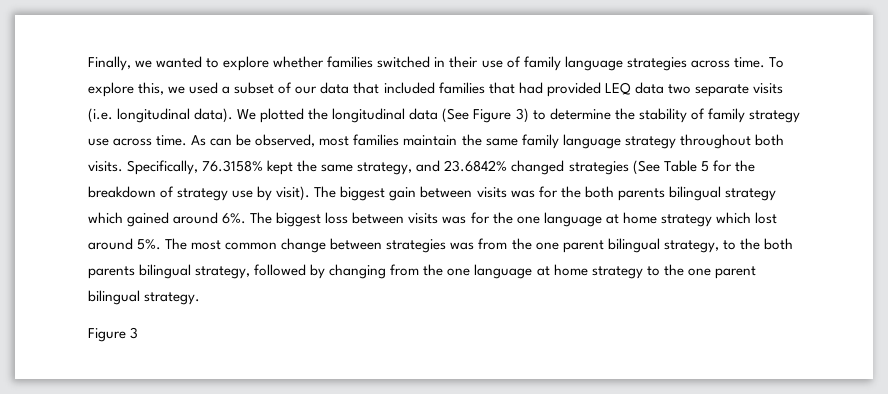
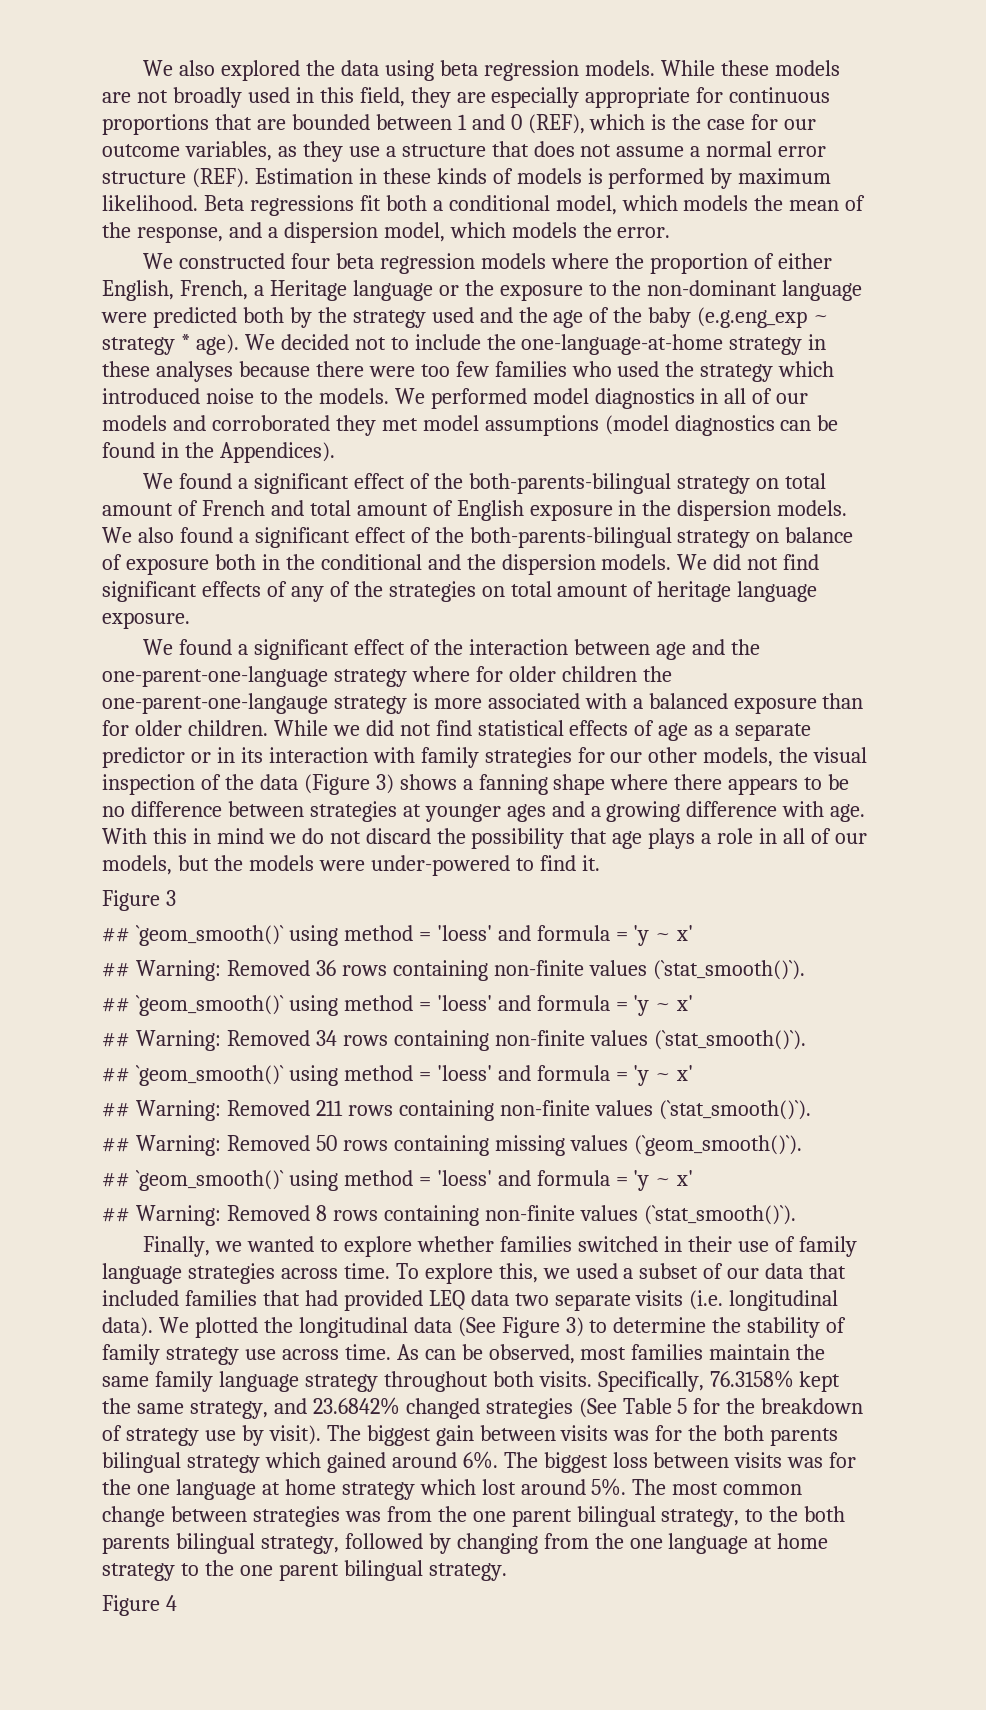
(88, 63) none -> [143,60,840,81] [102,87,831,108] [102,114,817,135] [102,141,827,162] [102,168,832,189] [102,195,866,216] [102,222,671,243] [143,253,832,274] [102,280,863,301] [101,307,830,328] [102,334,827,355] [102,361,835,382] [102,388,809,409] [102,415,839,436] [102,442,335,463] [143,473,826,494] [102,500,848,521] [102,527,854,548] [102,554,820,575] [102,581,818,602] [102,612,190,629] [143,639,760,660] [102,666,672,687] [102,693,864,714] [102,720,812,741] [102,747,868,768] [102,774,850,795] [102,801,866,822] [102,828,867,849] [102,855,600,876] [102,890,176,911] [102,925,694,946] [102,960,805,981] [102,995,694,1016] [102,1030,806,1051] [102,1065,694,1086] [102,1100,811,1121] [102,1135,802,1156] [102,1170,694,1191] [102,1205,796,1226] We also explored the data using beta regression models. While these models are not broadly used in this field, they are especially appropriate for continuous proportions that are bounded between 1 and 0 (REF), which is the case for our outcome variables, as they use a structure that does not assume a normal error structure (REF). Estimation in these kinds of models is performed by maximum likelihood. Beta regressions fit both a conditional model, which models the mean of the response, and a dispersion model, which models the error. // We constructed four beta regression models where the proportion of either English, French, a Heritage language or the exposure to the non-dominant language were predicted both by the strategy used and the age of the baby (e.g.eng_exp ~ strategy * age). We decided not to include the one-language-at-home strategy in these analyses because there were too few families who used the strategy which introduced noise to the models. We performed model diagnostics in all of our models and corroborated they met model assumptions (model diagnostics can be found in the Appendices). // We found a significant effect of the both-parents-bilingual strategy on total amount of French and total amount of English exposure in the dispersion models. We also found a significant effect of the both-parents-bilingual strategy on balance of exposure both in the conditional and the dispersion models. We did not find significant effects of any of the strategies on total amount of heritage language exposure. // We found a significant effect of the interaction between age and the one-parent-one-language strategy where for older children the one-parent-one-langauge strategy is more associated with a balanced exposure than for older children. While we did not find statistical effects of age as a separate predictor or in its interaction with family strategies for our other models, the visual inspection of the data (Figure 3) shows a fanning shape where there appears to be no difference between strategies at younger ages and a growing difference with age. With this in mind we do not discard the possibility that age plays a role in all of our models, but the models were under-powered to find it. // Figure 3 // ## `geom_smooth()` using method = 'loess' and formula = 'y ~ x' // ## Warning: Removed 36 rows containing non-finite values (`stat_smooth()`). // ## `geom_smooth()` using method = 'loess' and formula = 'y ~ x' // ## Warning: Removed 34 rows containing non-finite values (`stat_smooth()`). // ## `geom_smooth()` using method = 'loess' and formula = 'y ~ x' // ## Warning: Removed 211 rows containing non-finite values (`stat_smooth()`). // ## Warning: Removed 50 rows containing missing values (`geom_smooth()`). // ## `geom_smooth()` using method = 'loess' and formula = 'y ~ x' // ## Warning: Removed 8 rows containing non-finite values (`stat_smooth()`). //
[130,327,139,339] 3 -> [165,1595,177,1611] 4

